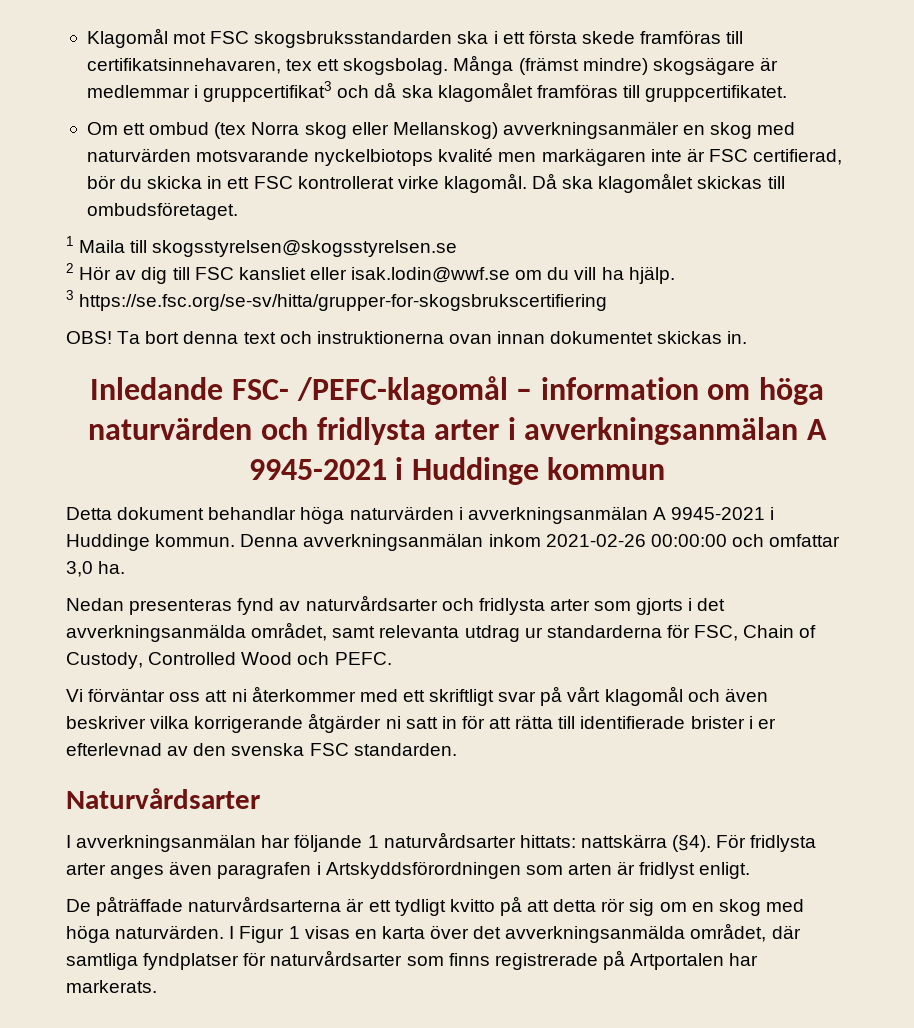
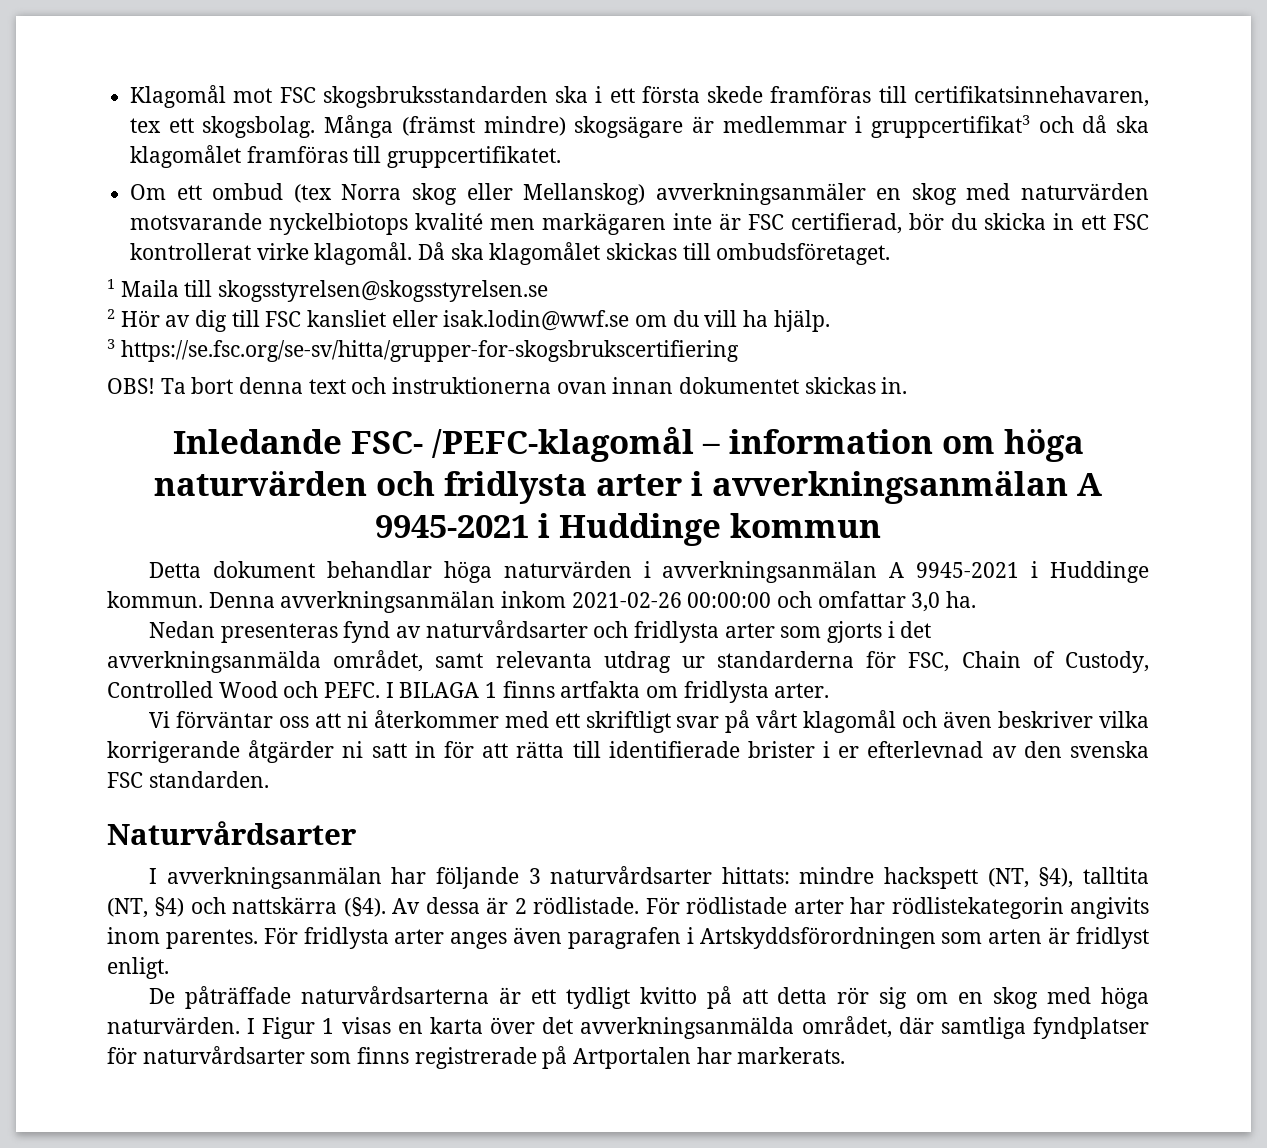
(392, 658) none -> [385,681,830,703] I BILAGA 1 finns artfakta om fridlysta arter.
[367,835,379,848] 1 -> [528,868,541,884] 3
[580,834,712,852] nattskärra (§4). -> [799,867,1149,889] [107,897,1150,919] [107,927,258,949] mindre hackspett (NT, §4), talltita (NT, §4) och nattskärra (§4). Av dessa är 2 rödlistade. För rödlistade arter har rödlistekategorin angivits inom parentes.

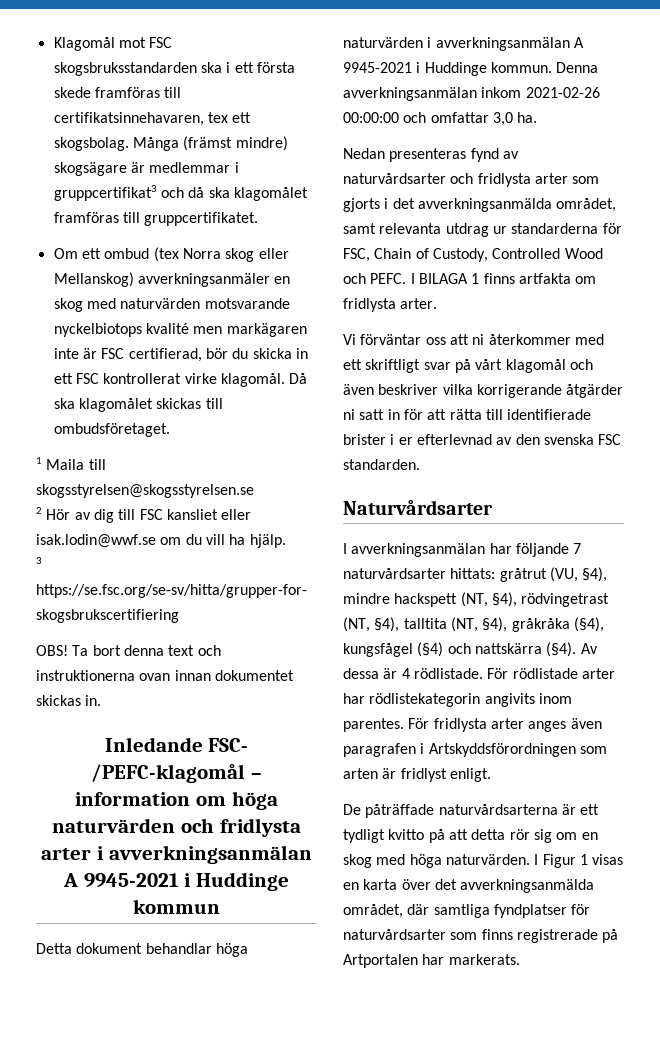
[528,868,541,884] 3 -> [573,543,582,554] 7
(790, 875) none -> [499,567,608,582] gråtrut (VU, §4),
[1082,867,1149,884] [107,897,185,918] talltita (NT, §4) -> [521,593,610,607] [343,617,604,632] [343,642,444,657] rödvingetrast (NT, §4), talltita (NT, §4), gråkråka (§4), kungsfågel (§4)
[514,898,527,914] 2 -> [401,668,410,679] 4

